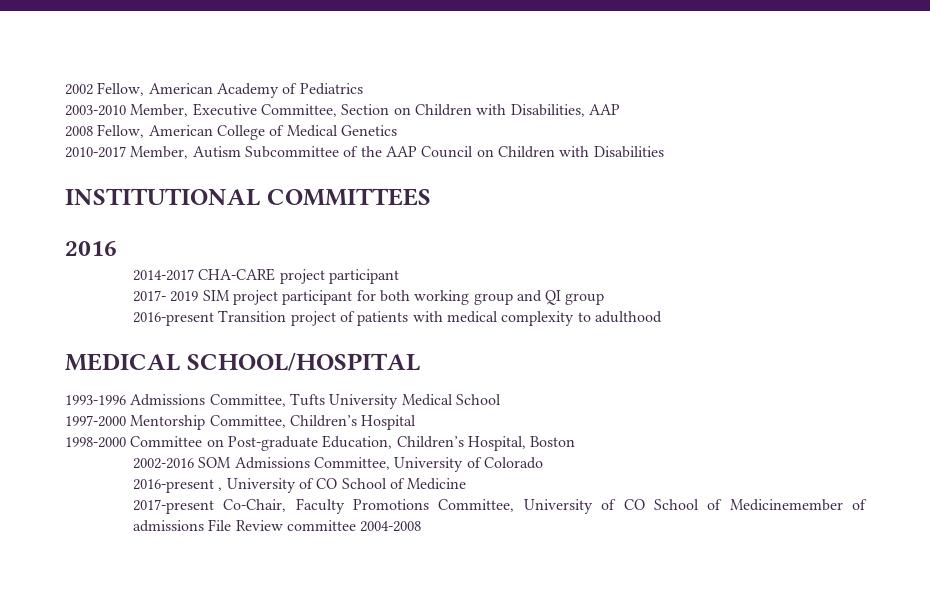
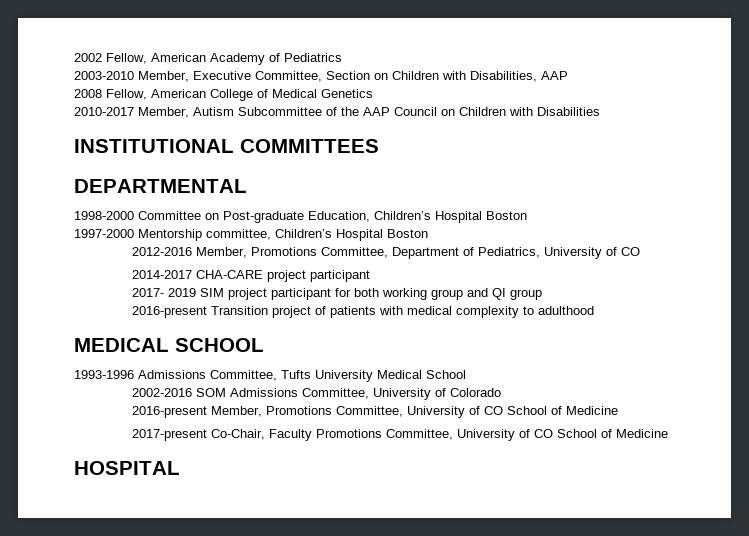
[65,241,117,256] 2016 -> [74,179,247,193] [74,211,527,223] [74,229,428,241] [132,247,641,259] DEPARTMENTAL // 1998-2000 Committee on Post-graduate Education, Children’s Hospital Boston // 1997-2000 Mentorship committee, Children’s Hospital Boston // 2012-2016 Member, Promotions Committee, Department of Pediatrics, University of CO
[186,352,420,371] SCHOOL/HOSPITAL -> [175,338,264,352] SCHOOL
[65,415,417,430] [65,435,576,451] // 1997-2000 Mentorship Committee, Children’s Hospital // 1998-2000 Committee on Post-graduate Education, Children’s Hospital, Boston -> (466, 374) none
[218,487,223,491] , -> [211,406,404,417] Member, Promotions Committee,
[729,499,867,511] [132,519,422,532] Medicinemember of admissions File Review committee 2004-2008 -> [616,429,669,438] [74,461,180,475] Medicine // HOSPITAL

